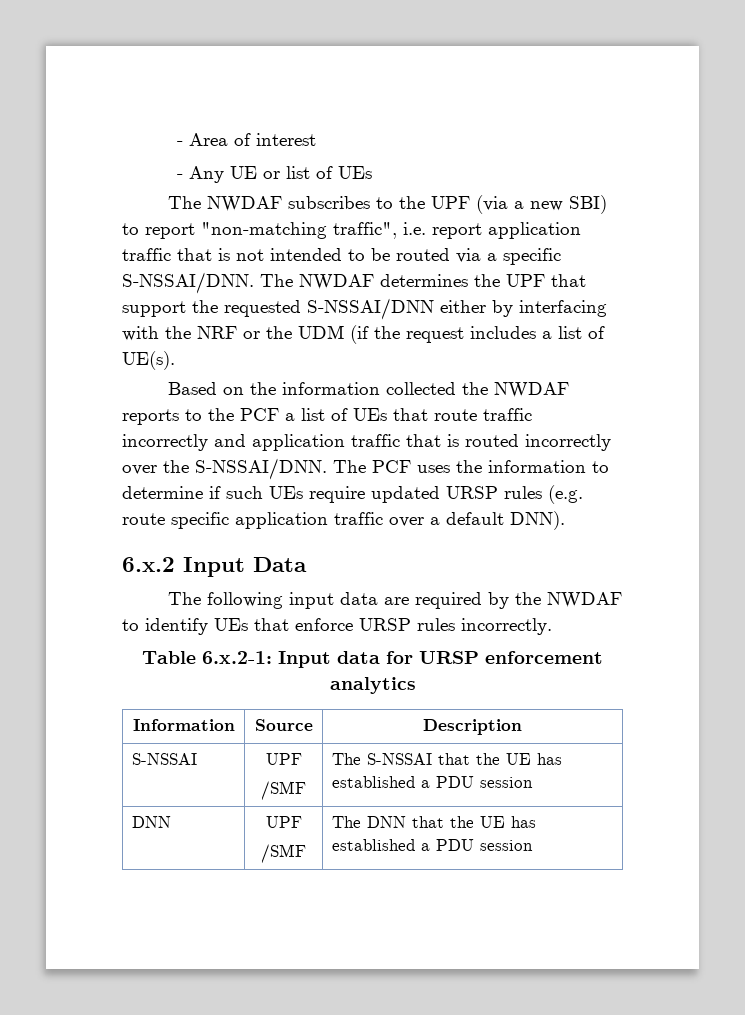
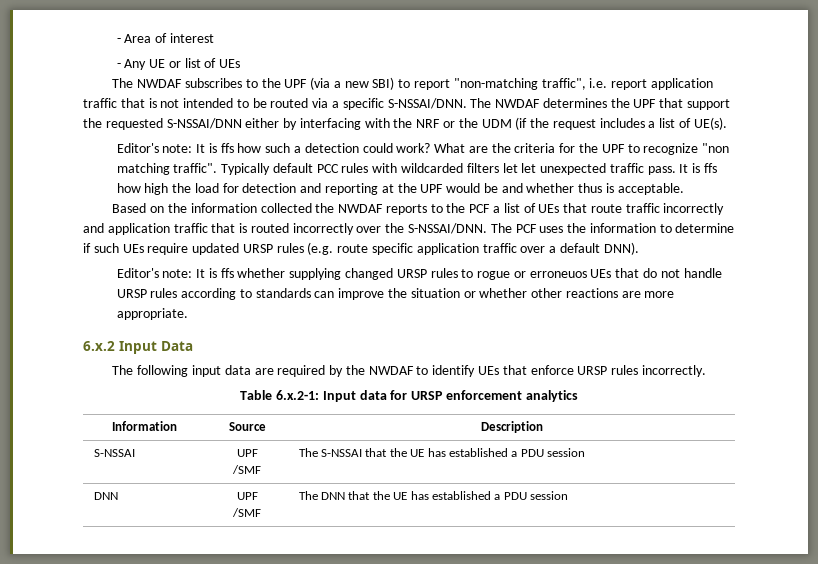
(175, 360) none -> [116,143,730,155] [116,163,718,175] [116,183,684,195] // Editor's note: It is ffs how such a detection could work? What are the criteria for the UPF to recognize "non matching traffic". Typically default PCC rules with wildcarded filters let let unexpected traffic pass. It is ffs how high the load for detection and reporting at the UPF would be and whether thus is acceptable.
(565, 520) none -> [116,268,722,280] [116,288,675,300] [116,308,188,320] // Editor's note: It is ffs whether supplying changed URSP rules to rogue or erroneuos UEs that do not handle URSP rules according to standards can improve the situation or whether other reactions are more appropriate.

